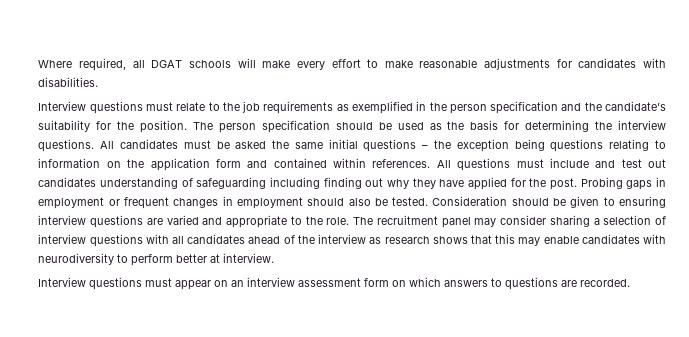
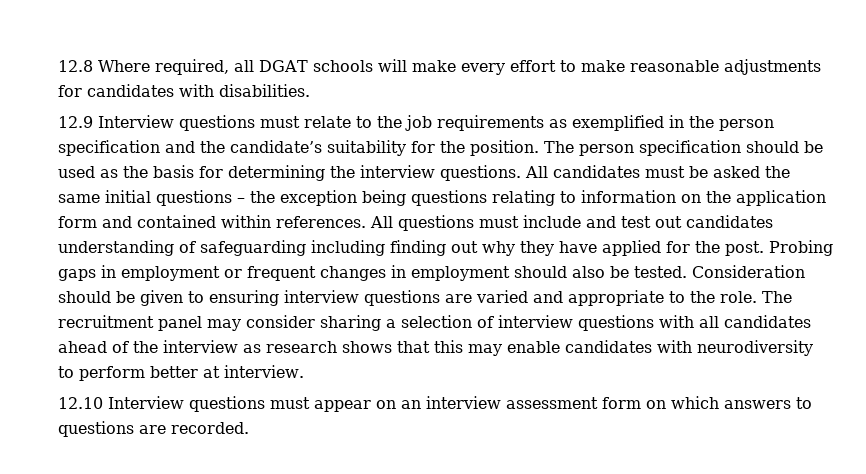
(38, 64) none -> [57,60,93,72] 12.8
(99, 82) none -> [57,116,93,128] 12.9
(275, 258) none -> [57,397,103,409] 12.10

